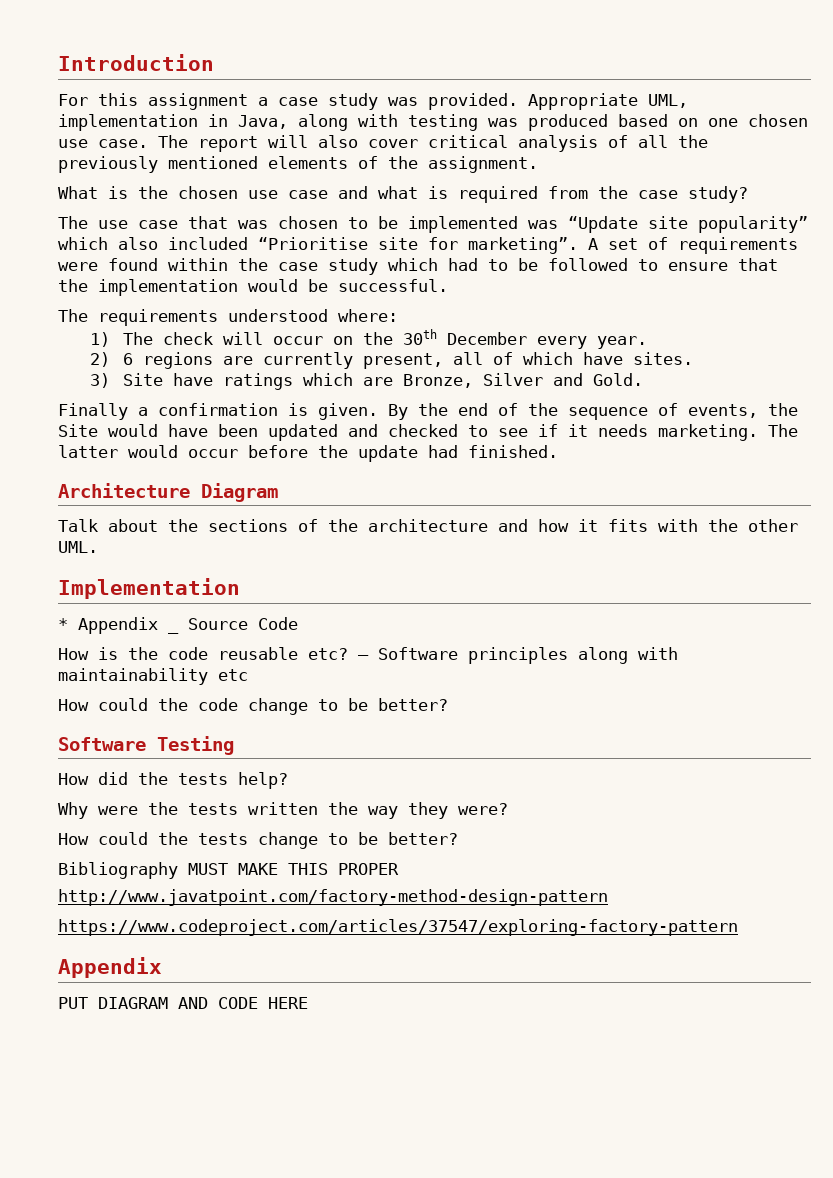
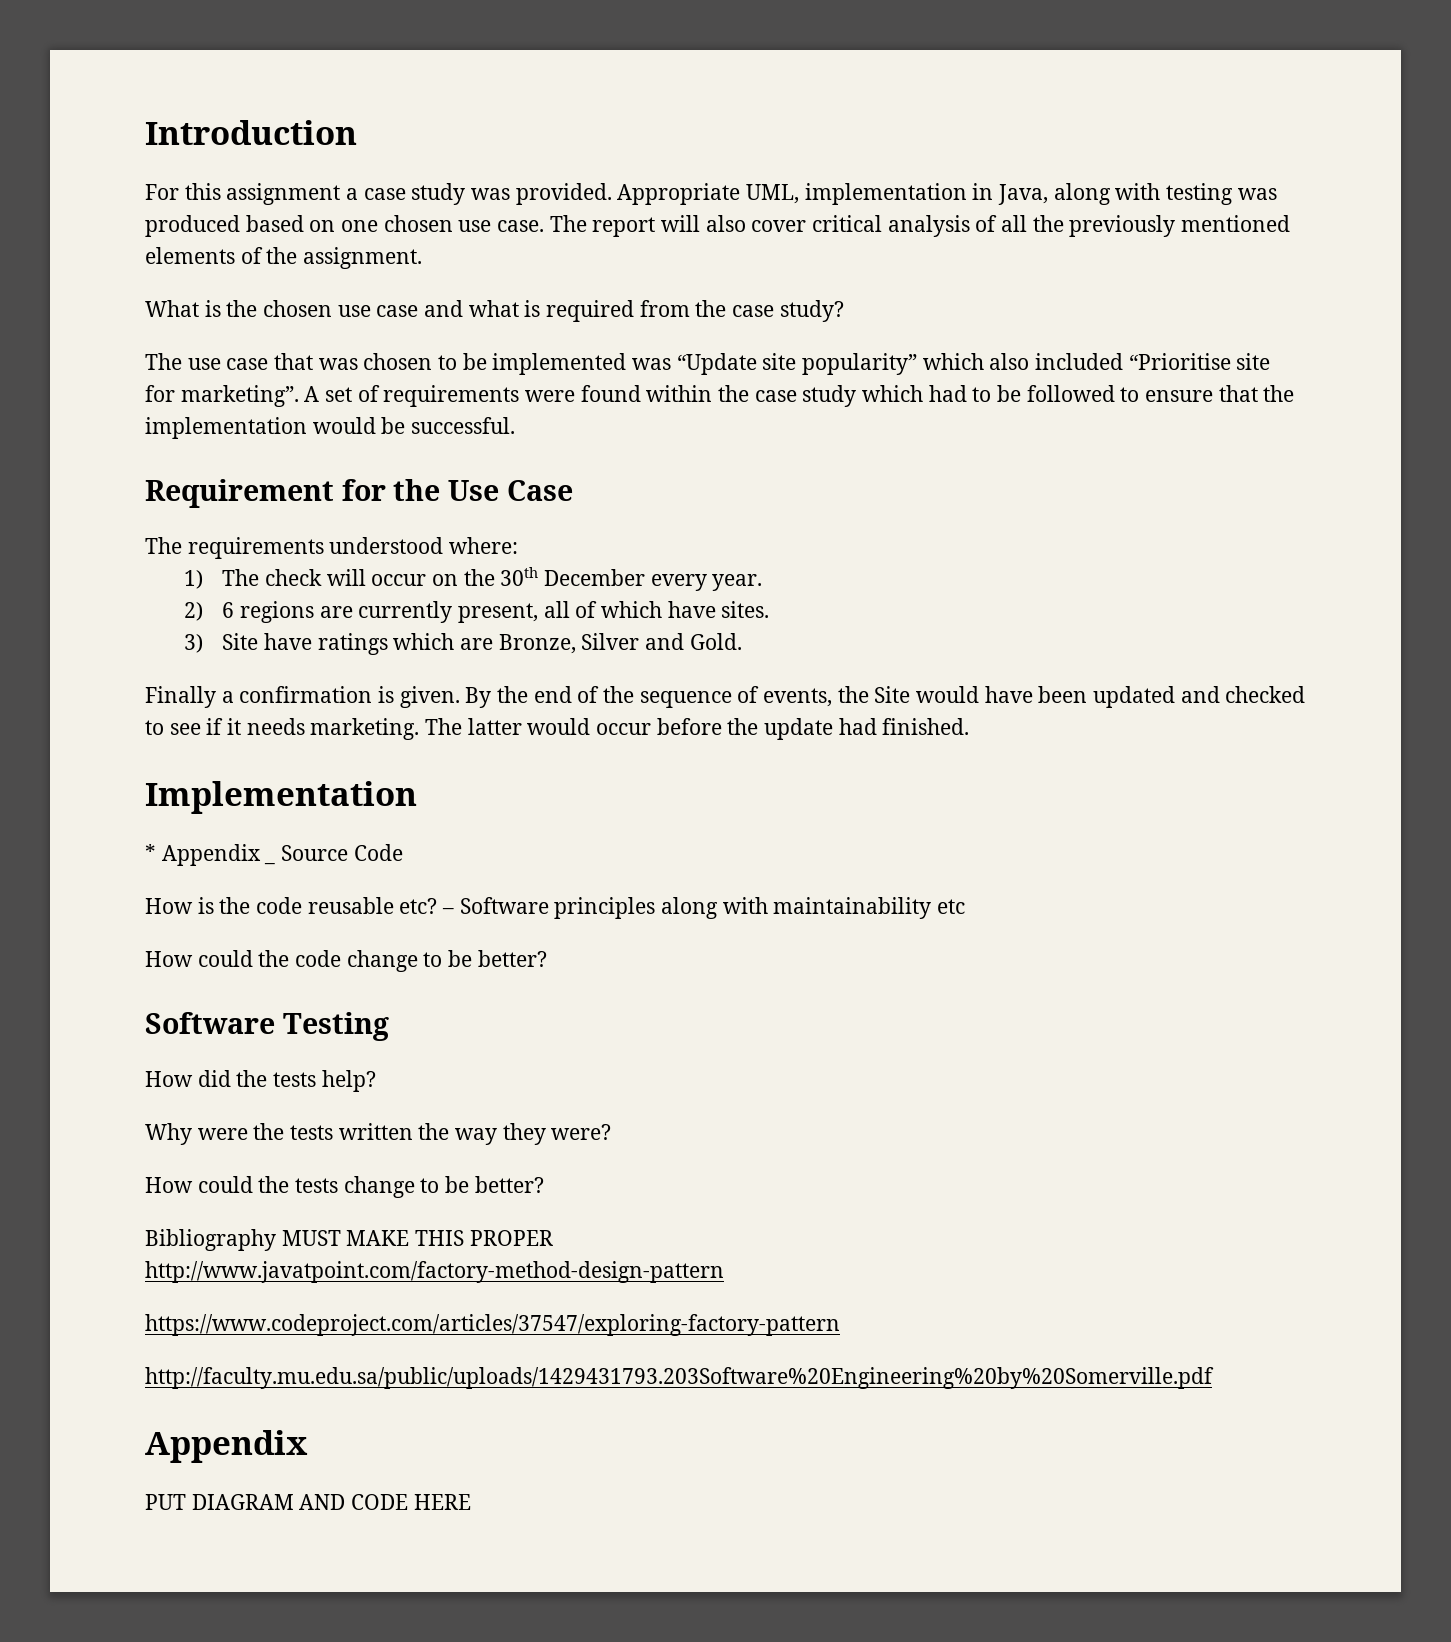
(448, 285) none -> [145,479,573,508] // Requirement for the Use Case
[58,483,278,502] [58,519,798,532] [58,541,98,553] // Architecture Diagram // Talk about the sections of the architecture and how it fits with the other UML. -> (970, 726) none
(738, 927) none -> [145,1367,1214,1389] // http://faculty.mu.edu.sa/public/uploads/1429431793.203Software%20Engineering%20by%20Somerville.pdf

